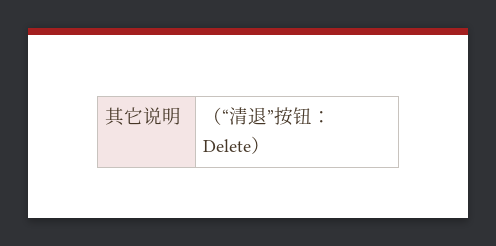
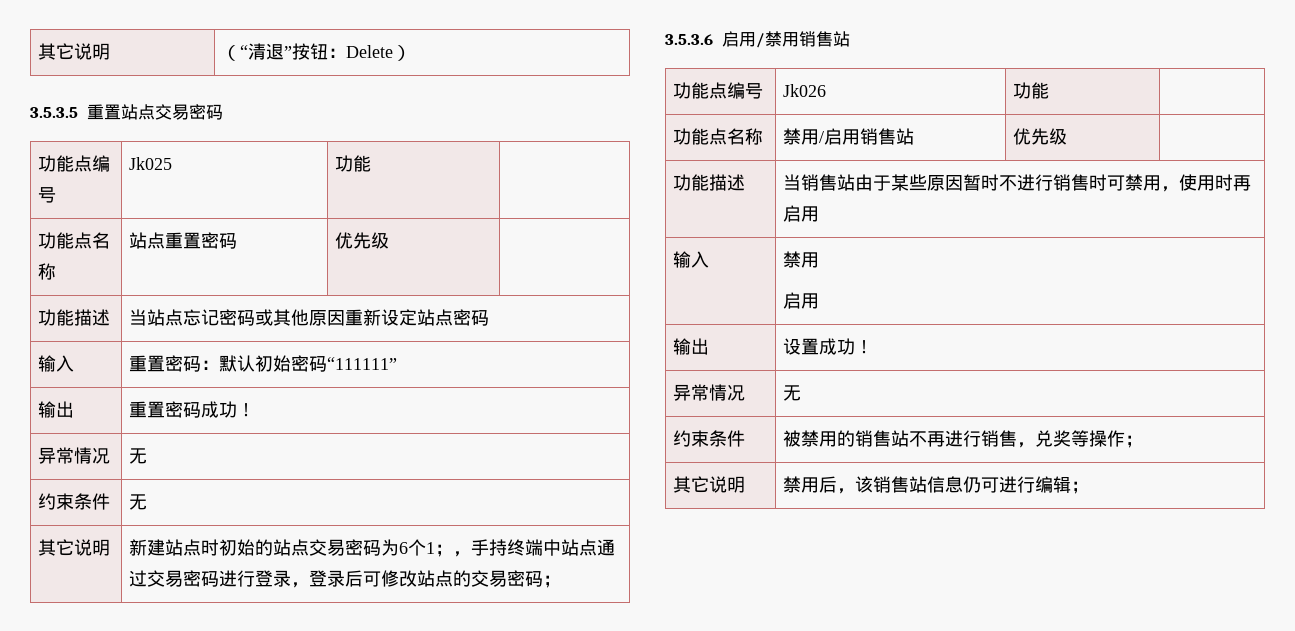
(270, 145) none -> [30,104,223,120] [38,155,111,172] [38,187,57,203] [129,157,173,170] [335,155,372,172] [38,232,111,249] [38,263,57,280] [129,232,238,249] [335,232,390,249] [38,309,111,326] [129,309,490,326] [38,355,75,372] [129,355,398,372] [38,401,75,418] [129,401,256,418] [38,447,111,464] [129,448,148,464] [38,493,111,510] [129,494,148,510] [38,539,111,556] [129,539,616,557] [129,570,562,588] [665,31,850,48] [673,82,764,99] [783,84,827,97] [1013,82,1050,99] [673,128,764,145] [783,128,915,145] [1013,128,1068,145] [673,174,746,191] [783,174,1252,192] [783,205,820,222] [673,251,710,268] [783,251,820,268] [783,292,820,309] [673,338,710,355] [783,338,874,355] [673,384,746,401] [783,385,802,401] [673,430,746,447] [783,430,1144,448] [673,476,746,493] [783,476,1090,494] // 3.5.3.5重置站点交易密码 // 功能点编号 | Jk025 | 功能 | // 功能点名称 | 站点重置密码 | 优先级 | // 功能描述 | 当站点忘记密码或其他原因重新设定站点密码 // 输入 | 重置密码：默认初始密码“111111” // 输出 | 重置密码成功！ // 异常情况 | 无 // 约束条件 | 无 // 其它说明 | 新建站点时初始的站点交易密码为6个1；，手持终端中站点通过交易密码进行登录，登录后可修改站点的交易密码； // 3.5.3.6启用/禁用销售站 // 功能点编号 | Jk026 | 功能 | // 功能点名称 | 禁用/启用销售站 | 优先级 | // 功能描述 | 当销售站由于某些原因暂时不进行销售时可禁用，使用时再启用 // 输入 | 禁用 // 启用 // 输出 | 设置成功！ // 异常情况 | 无 // 约束条件 | 被禁用的销售站不再进行销售，兑奖等操作； // 其它说明 | 禁用后，该销售站信息仍可进行编辑；

